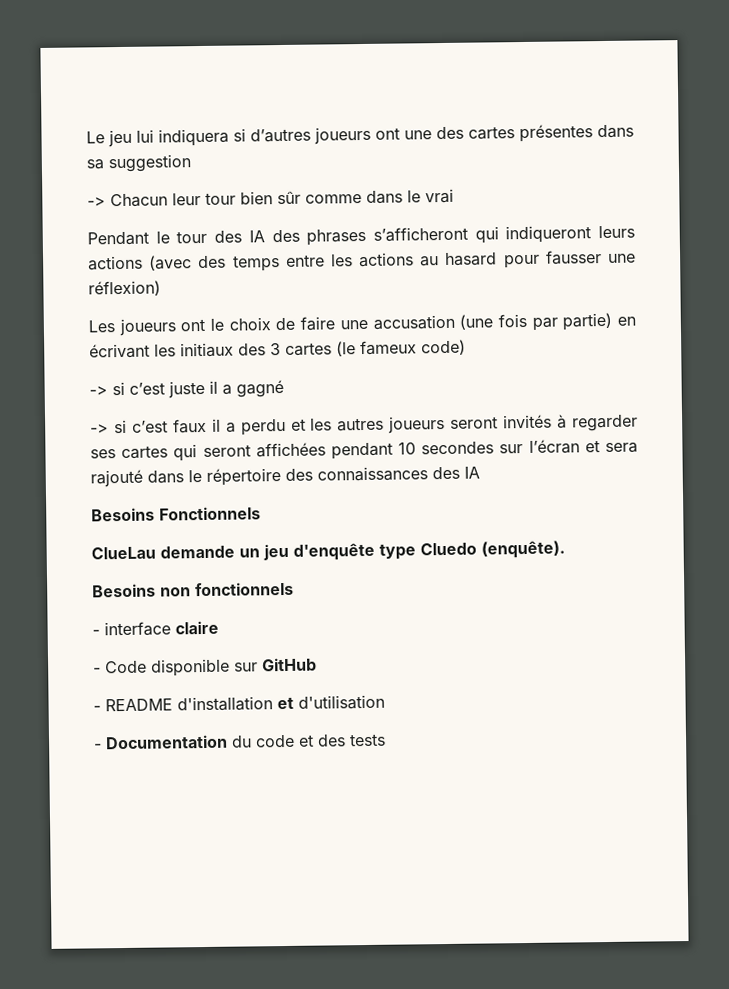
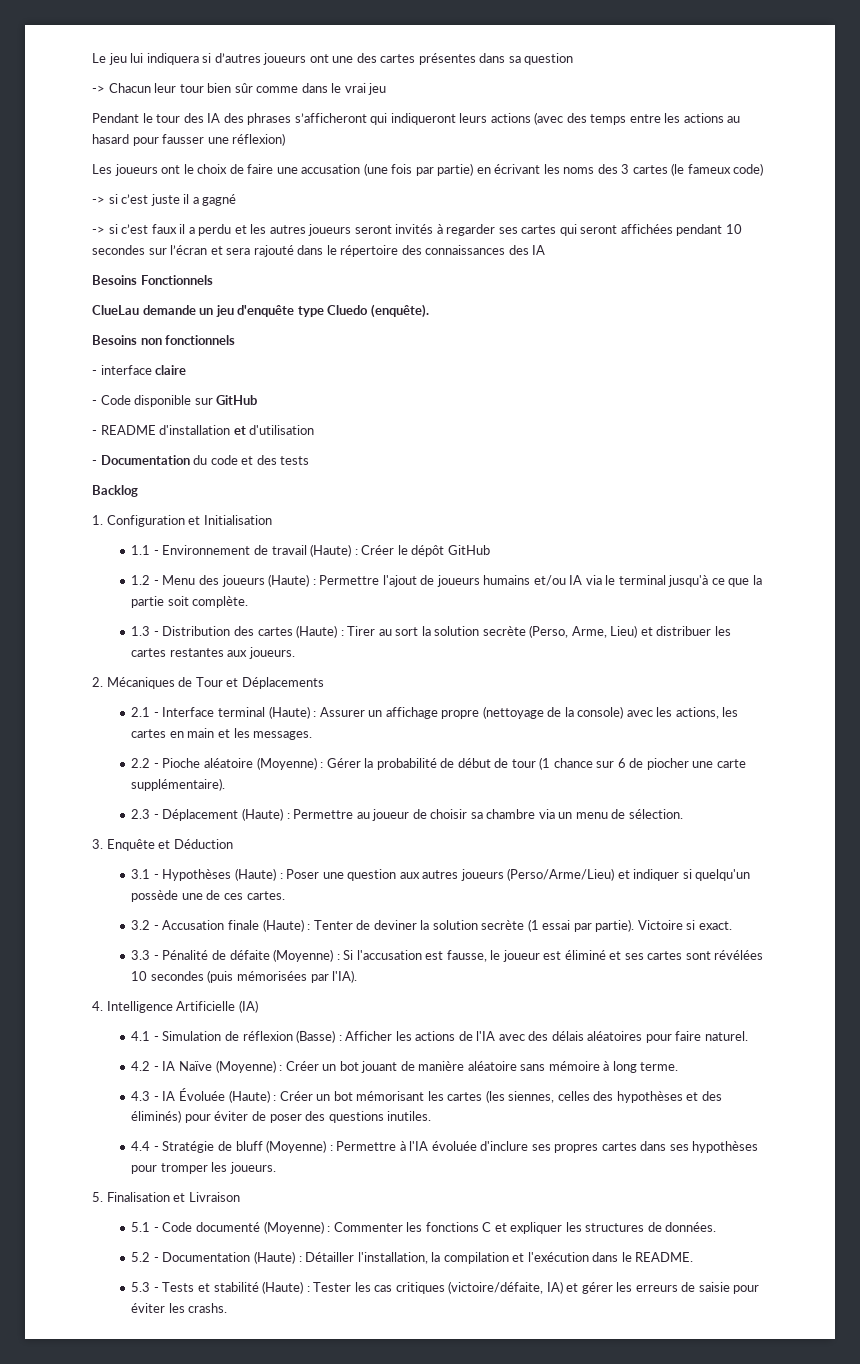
[108,154,191,173] suggestion -> [524,53,574,65] question
(454, 196) none -> [368,83,387,95] jeu
[180,342,234,358] initiaux -> [563,167,595,174] noms
(386, 740) none -> [92,485,138,497] [92,515,272,527] [131,544,490,557] [131,574,762,587] [131,596,249,608] [131,625,731,638] [131,647,295,659] [92,677,324,689] [131,706,739,719] [131,728,313,740] [131,757,746,770] [131,778,226,791] [131,808,683,821] [92,839,233,851] [131,868,751,881] [131,890,285,902] [131,919,732,932] [131,949,764,962] [131,970,358,983] [92,1000,258,1013] [131,1030,748,1043] [131,1060,679,1073] [131,1088,722,1103] [131,1110,432,1123] [131,1140,759,1153] [131,1162,276,1174] [92,1192,240,1202] [131,1221,717,1234] [131,1251,694,1264] [131,1281,760,1294] [131,1303,228,1313] // Backlog // 1. Configuration et Initialisation // 1.1 - Environnement de travail (Haute) : Créer le dépôt GitHub // 1.2 - Menu des joueurs (Haute) : Permettre l'ajout de joueurs humains et/ou IA via le terminal jusqu'à ce que la partie soit complète. // 1.3 - Distribution des cartes (Haute) : Tirer au sort la solution secrète (Perso, Arme, Lieu) et distribuer les cartes restantes aux joueurs. // 2. Mécaniques de Tour et Déplacements // 2.1 - Interface terminal (Haute) : Assurer un affichage propre (nettoyage de la console) avec les actions, les cartes en main et les messages. // 2.2 - Pioche aléatoire (Moyenne) : Gérer la probabilité de début de tour (1 chance sur 6 de piocher une carte supplémentaire). // 2.3 - Déplacement (Haute) : Permettre au joueur de choisir sa chambre via un menu de sélection. // 3. Enquête et Déduction // 3.1 - Hypothèses (Haute) : Poser une question aux autres joueurs (Perso/Arme/Lieu) et indiquer si quelqu'un possède une de ces cartes. // 3.2 - Accusation finale (Haute) : Tenter de deviner la solution secrète (1 essai par partie). Victoire si exact. // 3.3 - Pénalité de défaite (Moyenne) : Si l'accusation est fausse, le joueur est éliminé et ses cartes sont révélées 10 secondes (puis mémorisées par l'IA). // 4. Intelligence Artificielle (IA) // 4.1 - Simulation de réflexion (Basse) : Afficher les actions de l'IA avec des délais aléatoires pour faire naturel. // 4.2 - IA Naïve (Moyenne) : Créer un bot jouant de manière aléatoire sans mémoire à long terme. // 4.3 - IA Évoluée (Haute) : Créer un bot mémorisant les cartes (les siennes, celles des hypothèses et des éliminés) pour éviter de poser des questions inutiles. // 4.4 - Stratégie de bluff (Moyenne) : Permettre à l'IA évoluée d'inclure ses propres cartes dans ses hypothèses pour tromper les joueurs. // 5. Finalisation et Livraison // 5.1 - Code documenté (Moyenne) : Commenter les fonctions C et expliquer les structures de données. // 5.2 - Documentation (Haute) : Détailler l'installation, la compilation et l'exécution dans le README. // 5.3 - Tests et stabilité (Haute) : Tester les cas critiques (victoire/défaite, IA) et gérer les erreurs de saisie pour éviter les crashs.

